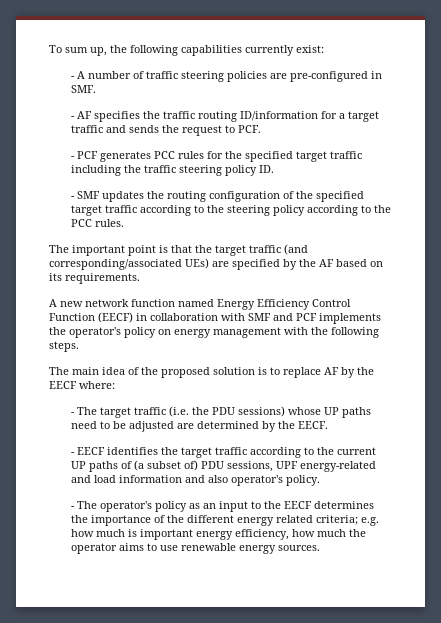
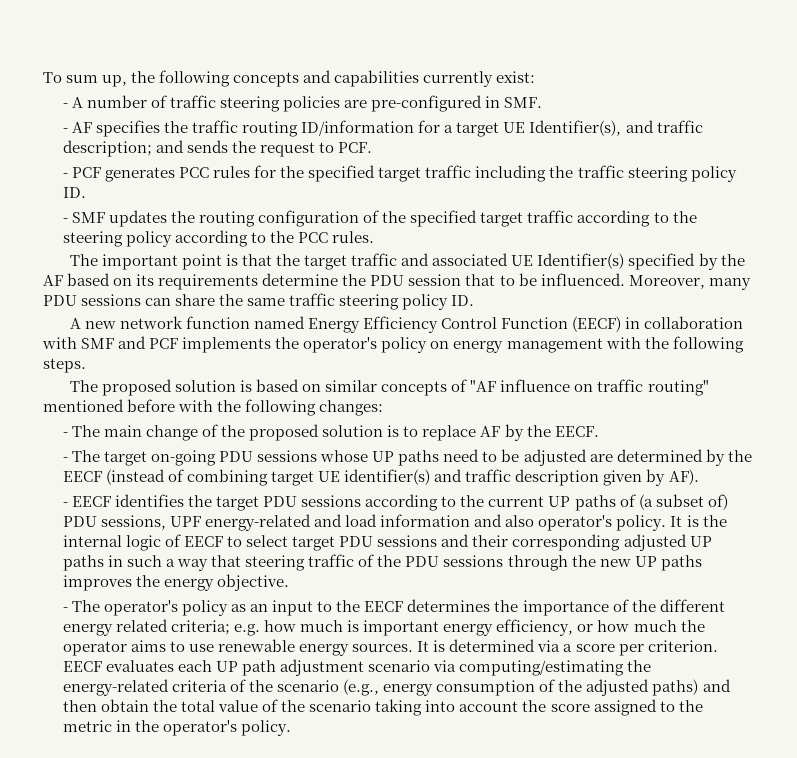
(178, 50) none -> [233,70,332,87] concepts and
[70,125,103,133] traffic -> [503,120,703,136] [62,140,152,157] UE Identifier(s), and traffic description;
[284,244,308,255] [49,258,229,270] (and corresponding/associated UEs) are -> [401,253,625,269] and associated UE Identifier(s)
[65,273,140,284] requirements. -> [158,273,751,290] [43,293,475,310] requirements determine the PDU session that to be influenced. Moreover, many PDU sessions can share the same traffic steering policy ID.
[72,367,125,375] main idea -> [101,379,709,396] [43,399,384,416] [62,425,199,441] proposed solution is based on similar concepts of "AF influence on traffic routing" mentioned before with the following changes: // - The main change
[49,381,115,389] EECF where: -> [554,426,599,437] EECF.
[133,406,285,417] traffic (i.e. the PDU sessions) -> [151,450,318,466] on-going PDU sessions
[297,421,328,429] EECF. -> [62,469,699,486] EECF (instead of combining target UE identifier(s) and traffic description given by AF).
[214,447,247,455] traffic -> [263,495,362,507] PDU sessions
(320, 480) none -> [670,515,727,527] [62,534,712,551] [62,554,702,571] [62,574,290,591] It is the internal logic of EECF to select target PDU sessions and their corresponding adjusted UP paths in such a way that steering traffic of the PDU sessions through the new UP paths improves the energy objective.
(289, 534) none -> [577,624,594,632] or
(320, 548) none -> [417,639,718,656] [62,659,652,676] [62,679,731,696] [62,699,703,716] [62,720,292,736] It is determined via a score per criterion. EECF evaluates each UP path adjustment scenario via computing/estimating the energy-related criteria of the scenario (e.g., energy consumption of the adjusted paths) and then obtain the total value of the scenario taking into account the score assigned to the metric in the operator's policy.

